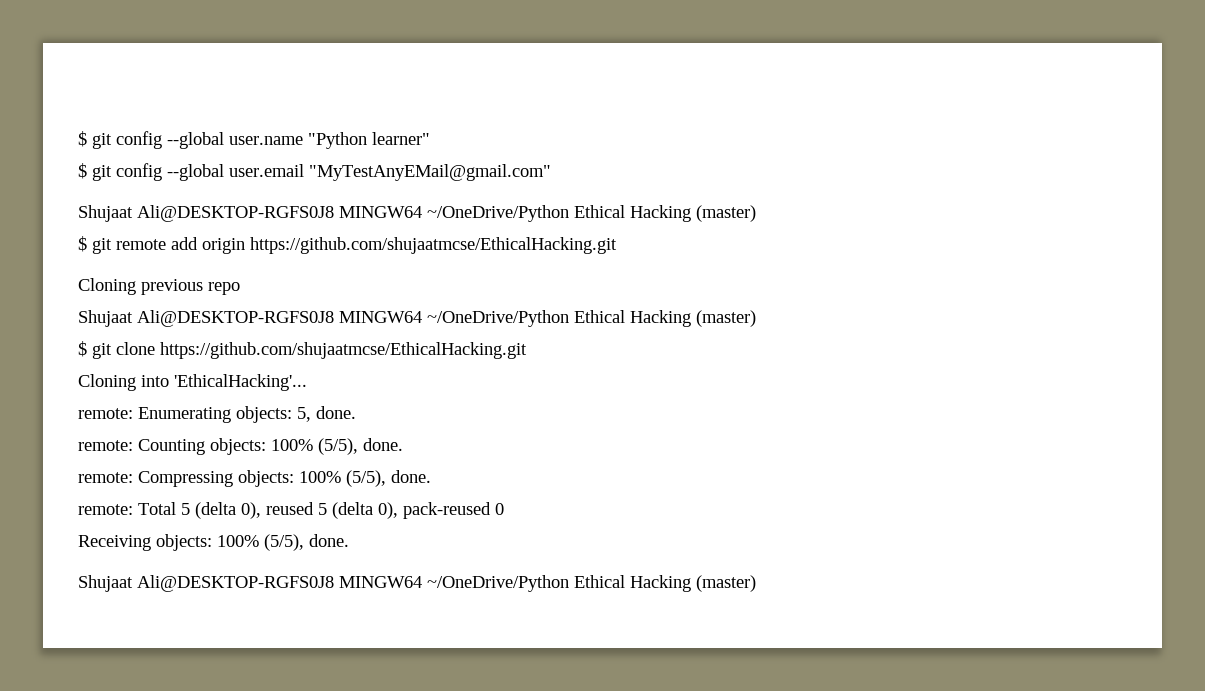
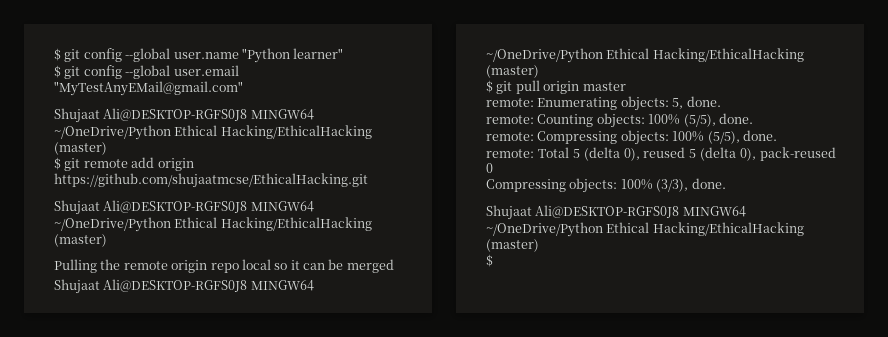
[630,205,691,222] Hacking -> [220,125,372,139] Hacking/EthicalHacking
[78,278,240,295] [78,310,756,327] [78,341,527,359] [78,374,307,391] Cloning previous repo // Shujaat Ali@DESKTOP-RGFS0J8 MINGW64 ~/OneDrive/Python Ethical Hacking (master) // $ git clone https://github.com/shujaatmcse/EthicalHacking.git // Cloning into 'EthicalHacking'... -> [54,200,314,215] [54,217,372,232] [54,234,107,247] [54,259,394,273] [54,279,314,294] [486,48,804,63] [486,65,539,78] [486,80,626,94] Shujaat Ali@DESKTOP-RGFS0J8 MINGW64 ~/OneDrive/Python Ethical Hacking/EthicalHacking (master) // Pulling the remote origin repo local so it can be merged // Shujaat Ali@DESKTOP-RGFS0J8 MINGW64 ~/OneDrive/Python Ethical Hacking/EthicalHacking (master) // $ git pull origin master
[78,534,304,551] Receiving objects: 100% (5/5), -> [486,178,689,193] Compressing objects: 100% (3/3),
[630,575,756,592] Hacking (master) -> [652,222,804,236] [486,239,539,252] [486,254,493,267] Hacking/EthicalHacking (master) // $

